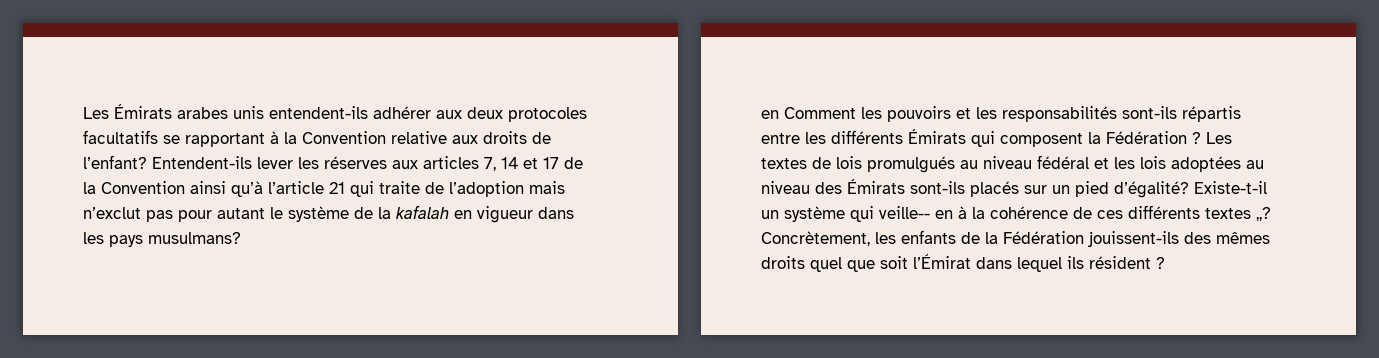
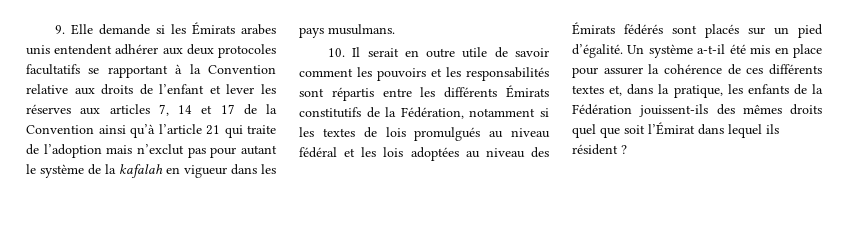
[83,107,109,119] Les -> [55,24,187,35] 9. Elle demande si les
[269,106,368,119] entendent-ils -> [54,44,113,55] entendent
[83,155,252,169] l’enfant? Entendent-ils -> [159,84,221,94] l’enfant et
[148,232,241,244] [761,107,856,119] musulmans? // en Comment -> [328,24,395,35] [328,47,549,58] [299,68,353,77] musulmans. // 10. Il serait en outre utile de savoir comment
[1122,106,1177,119] sont-ils -> [299,88,324,97] sont
[971,131,1232,147] qui composent la Fédération ? Les -> [299,107,549,119] [299,127,314,137] constitutifs de la Fédération, notamment si les
[910,181,965,194] sont-ils -> [624,24,697,35] fédérés sont
[1114,181,1267,198] [761,206,967,222] d’égalité? Existe-t-il un système qui veille-- en à -> [572,44,822,58] [572,67,643,78] d’égalité. Un système a-t-il été mis en place pour assurer
[1256,207,1271,221] [761,231,870,246] ,,? Concrètement, -> [609,84,723,98] et, dans la pratique,

